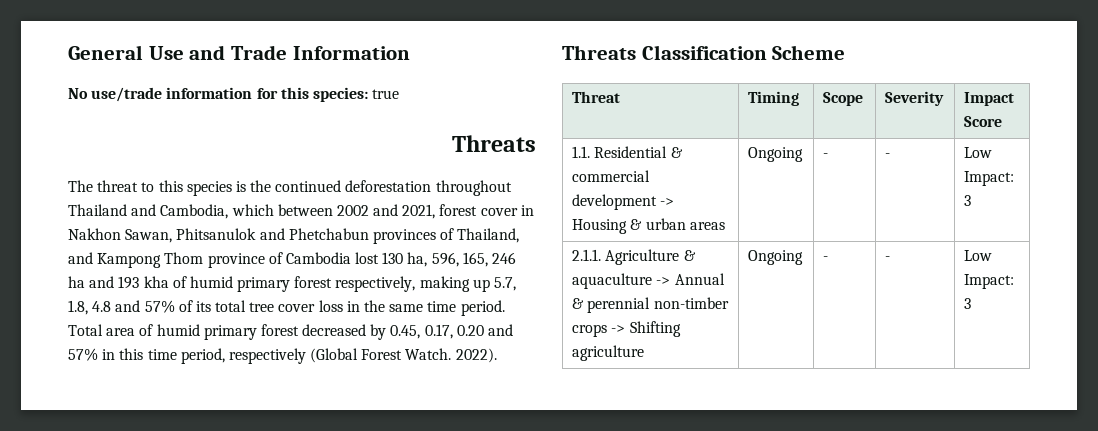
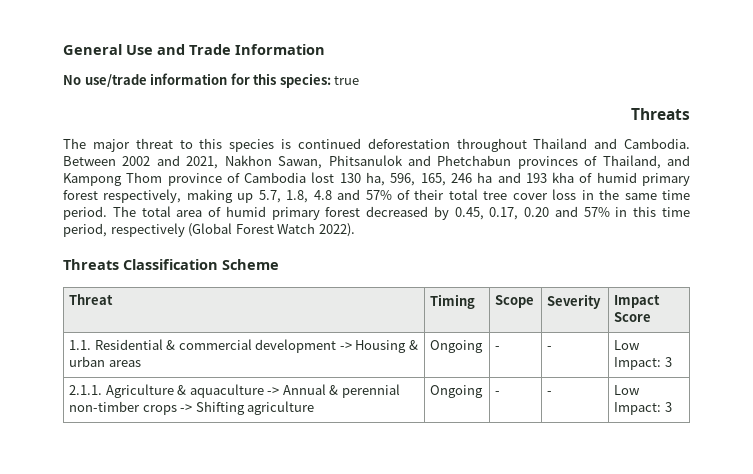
(93, 186) none -> [92,139,130,152] major
[250,180,272,192] the -> (291, 144) none
[160,204,534,219] Cambodia, which between 2002 and 2021, forest cover in -> [624,138,690,149] [63,155,219,169] Cambodia. Between 2002 and 2021,
[195,301,211,312] its -> [414,189,445,200] their
[68,324,103,336] Total -> [112,206,171,217] The total
[405,348,452,360] Watch. -> [277,223,316,234] Watch

